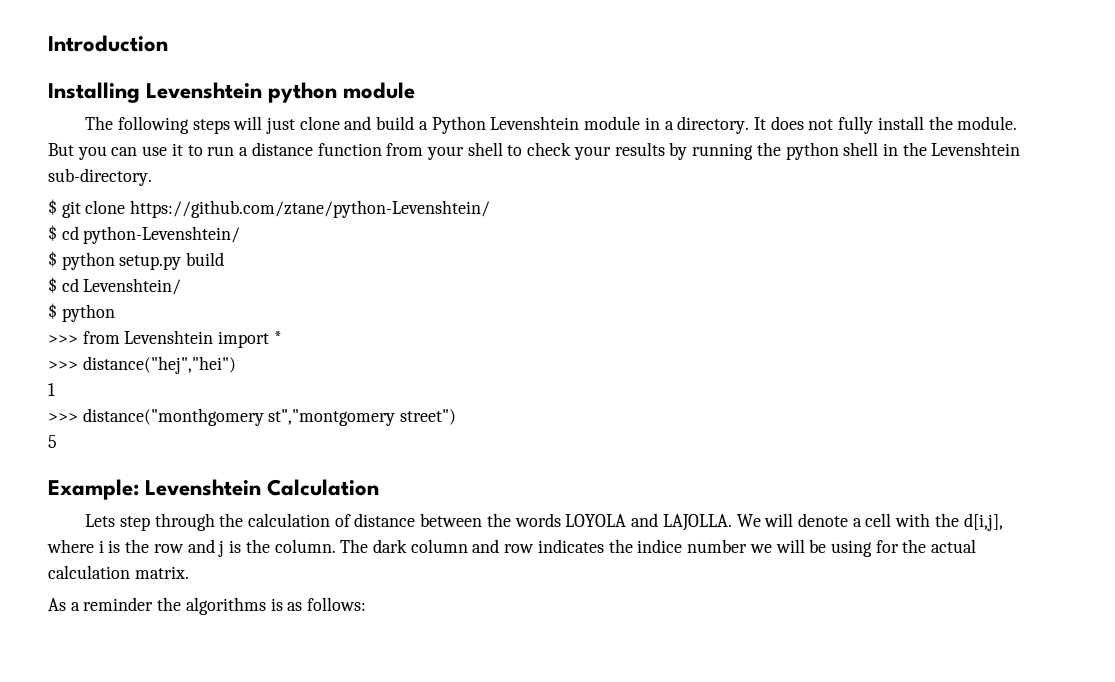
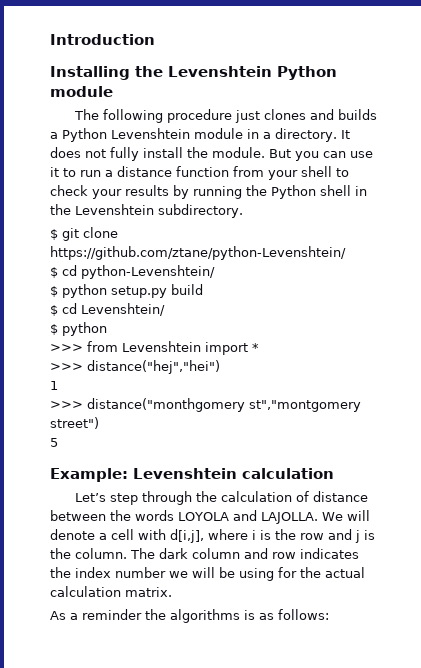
[146,82,338,103] Levenshtein python -> [135,66,337,80] the Levenshtein Python
[192,116,415,134] steps will just clone and build -> [166,109,377,123] procedure just clones and builds
[785,142,839,160] python -> [271,185,316,199] Python
[48,168,152,186] sub-directory. -> [158,204,243,218] subdirectory.
[267,479,380,496] [85,514,116,527] Calculation // Lets -> [242,468,334,479] [74,493,106,502] calculation // Let’s
[934,513,959,527] the -> (166, 534) none
[637,539,683,553] indice -> [75,567,111,578] index

